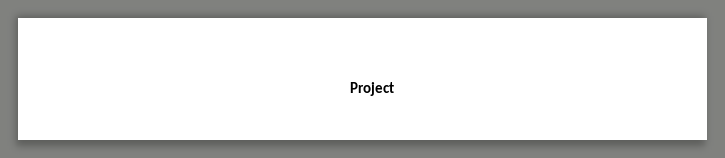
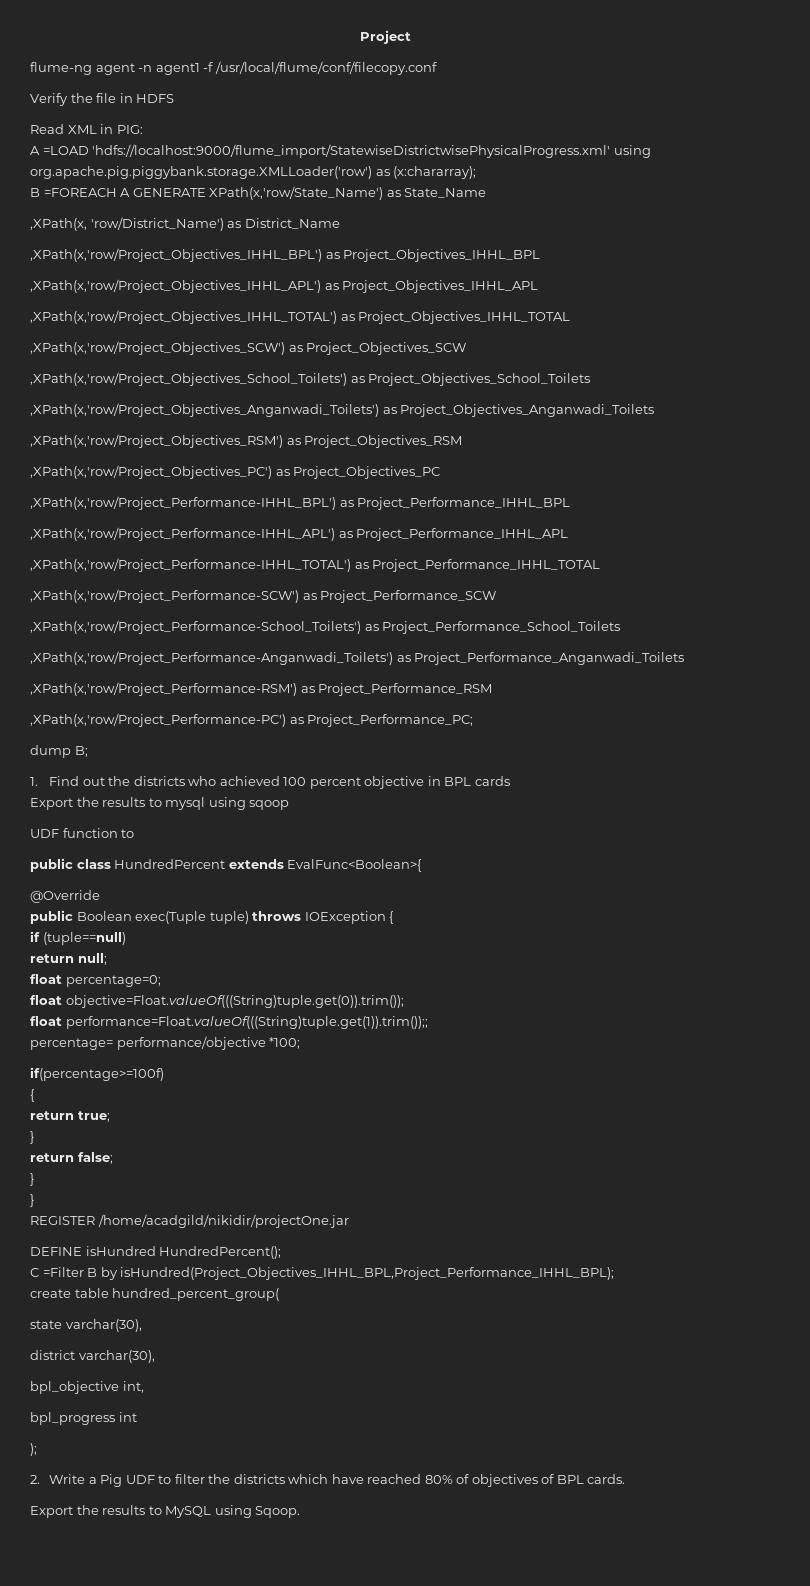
(394, 89) none -> [30,61,437,75] [30,93,175,106] [30,124,143,134] [30,144,651,158] [30,166,477,179] [30,186,487,200] [30,217,340,231] [30,248,541,262] [30,279,539,293] [30,310,571,324] [30,341,467,355] [30,372,591,386] [30,403,655,417] [30,434,463,448] [30,465,441,479] [30,496,571,510] [30,527,569,541] [30,558,601,572] [30,589,497,603] [30,620,621,634] [30,651,685,665] [30,682,493,696] [30,713,474,727] [30,745,88,758] [30,776,510,789] [30,797,290,810] [30,828,135,838] [30,858,423,872] [30,890,100,903] [30,910,395,924] [30,931,126,945] [30,953,107,965] [30,974,161,987] [30,995,404,1008] [30,1016,428,1029] [30,1036,301,1050] [30,1067,164,1081] [30,1089,35,1102] [30,1111,110,1122] [30,1131,34,1144] [30,1152,113,1164] [30,1173,34,1186] [30,1194,34,1207] [30,1214,349,1228] [30,1246,282,1259] [30,1267,615,1280] [30,1288,280,1301] [30,1319,142,1332] [30,1350,155,1363] [30,1381,144,1394] [30,1412,137,1425] [30,1443,37,1456] [30,1474,626,1487] [30,1505,301,1518] // flume-ng agent -n agent1 -f /usr/local/flume/conf/filecopy.conf // Verify the file in HDFS // Read XML in PIG: // A =LOAD 'hdfs://localhost:9000/flume_import/StatewiseDistrictwisePhysicalProgress.xml' using org.apache.pig.piggybank.storage.XMLLoader('row') as (x:chararray); // B =FOREACH A GENERATE XPath(x,'row/State_Name') as State_Name // ,XPath(x, 'row/District_Name') as District_Name // ,XPath(x,'row/Project_Objectives_IHHL_BPL') as Project_Objectives_IHHL_BPL // ,XPath(x,'row/Project_Objectives_IHHL_APL') as Project_Objectives_IHHL_APL // ,XPath(x,'row/Project_Objectives_IHHL_TOTAL') as Project_Objectives_IHHL_TOTAL // ,XPath(x,'row/Project_Objectives_SCW') as Project_Objectives_SCW // ,XPath(x,'row/Project_Objectives_School_Toilets') as Project_Objectives_School_Toilets // ,XPath(x,'row/Project_Objectives_Anganwadi_Toilets') as Project_Objectives_Anganwadi_Toilets // ,XPath(x,'row/Project_Objectives_RSM') as Project_Objectives_RSM // ,XPath(x,'row/Project_Objectives_PC') as Project_Objectives_PC // ,XPath(x,'row/Project_Performance-IHHL_BPL') as Project_Performance_IHHL_BPL // ,XPath(x,'row/Project_Performance-IHHL_APL') as Project_Performance_IHHL_APL // ,XPath(x,'row/Project_Performance-IHHL_TOTAL') as Project_Performance_IHHL_TOTAL // ,XPath(x,'row/Project_Performance-SCW') as Project_Performance_SCW // ,XPath(x,'row/Project_Performance-School_Toilets') as Project_Performance_School_Toilets // ,XPath(x,'row/Project_Performance-Anganwadi_Toilets') as Project_Performance_Anganwadi_Toilets // ,XPath(x,'row/Project_Performance-RSM') as Project_Performance_RSM // ,XPath(x,'row/Project_Performance-PC') as Project_Performance_PC; // dump B; // 1. Find out the districts who achieved 100 percent objective in BPL cards // Export the results to mysql using sqoop // UDF function to // public class HundredPercent extends EvalFunc<Boolean>{ // @Override // public Boolean exec(Tuple tuple) throws IOException { // if (tuple==null) // return null; // float percentage=0; // float objective=Float.valueOf(((String)tuple.get(0)).trim()); // float performance=Float.valueOf(((String)tuple.get(1)).trim());; // percentage= performance/objective *100; // if(percentage>=100f) // { // return true; // } // return false; // } // } // REGISTER /home/acadgild/nikidir/projectOne.jar // DEFINE isHundred HundredPercent(); // C =Filter B by isHundred(Project_Objectives_IHHL_BPL,Project_Performance_IHHL_BPL); // create table hundred_percent_group( // state varchar(30), // district varchar(30), // bpl_objective int, // bpl_progress int // ); // 2. Write a Pig UDF to filter the districts which have reached 80% of objectives of BPL cards. // Export the results to MySQL using Sqoop.

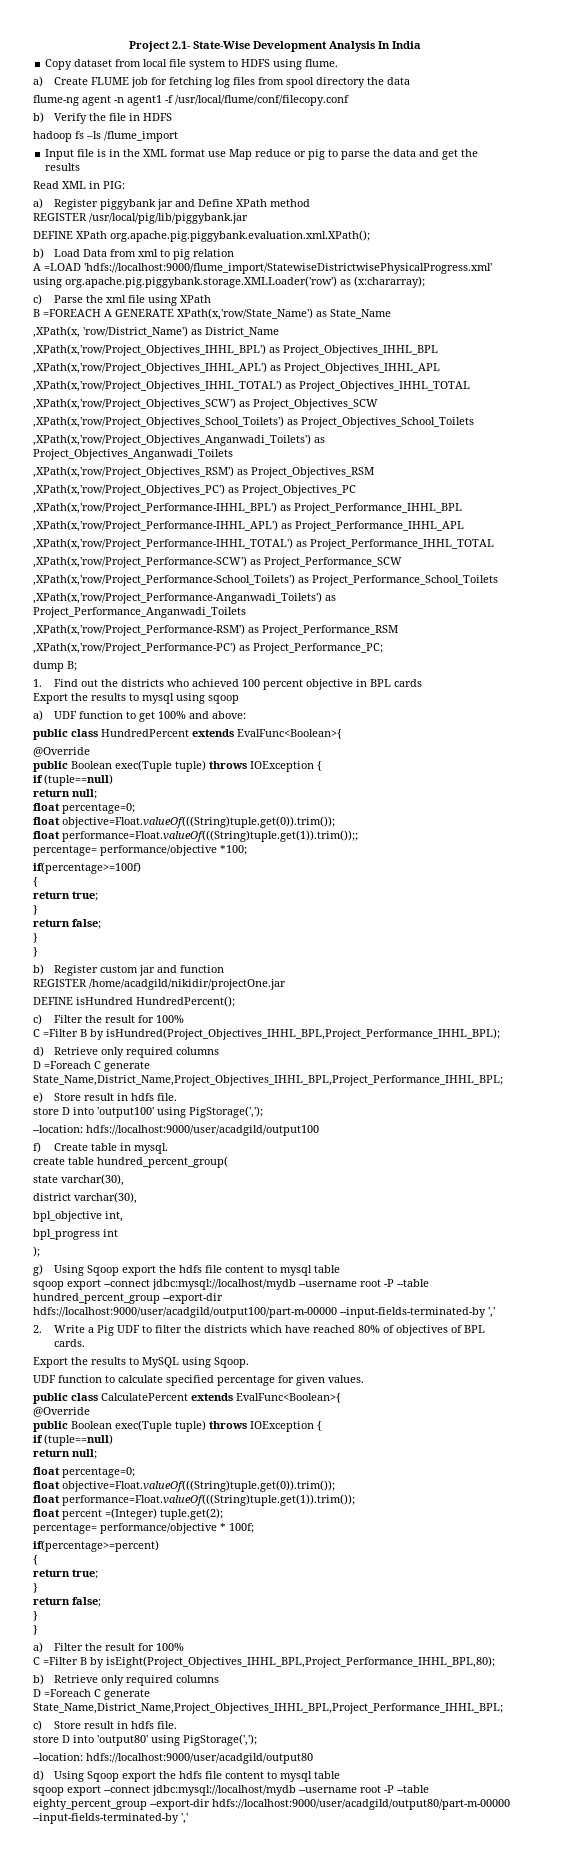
(411, 37) none -> [171,41,421,52] [45,59,339,70] [33,76,411,88] 2.1- State-Wise Development Analysis In India // Copy dataset from local file system to HDFS using flume. // a) Create FLUME job for fetching log files from spool directory the data
(437, 68) none -> [33,112,44,123] b)
[30,124,143,134] Read XML in PIG: -> [33,131,178,142] [45,149,479,160] [45,163,81,171] [33,181,125,189] [33,198,311,210] [33,213,248,224] [33,230,370,242] [33,248,235,260] hadoop fs –ls /flume_import // Input file is in the XML format use Map reduce or pig to parse the data and get the results // Read XML in PIG: // a) Register piggybank jar and Define XPath method // REGISTER /usr/local/pig/lib/piggybank.jar // DEFINE XPath org.apache.pig.piggybank.evaluation.xml.XPath(); // b) Load Data from xml to pig relation
(477, 172) none -> [33,294,212,306] // c) Parse the xml file using XPath
[30,828,135,838] UDF function to -> [33,710,247,722] a) UDF function to get 100% and above:
(34, 1200) none -> [33,964,225,976] // b) Register custom jar and function
(282, 1252) none -> [33,1014,185,1025] // c) Filter the result for 100%
(615, 1273) none -> [33,1046,220,1058] [33,1061,150,1072] [33,1075,503,1086] [33,1092,178,1103] [33,1106,263,1118] [33,1125,319,1136] [33,1142,169,1154] // d) Retrieve only required columns // D =Foreach C generate State_Name,District_Name,Project_Objectives_IHHL_BPL,Project_Performance_IHHL_BPL; // e) Store result in hdfs file. // store D into 'output100' using PigStorage(','); // --location: hdfs://localhost:9000/user/acadgild/output100 // f) Create table in mysql.
(37, 1449) none -> [33,1264,341,1276] [33,1279,429,1290] [33,1293,223,1304] [33,1307,495,1318] // g) Using Sqoop export the hdfs file content to mysql table // sqoop export --connect jdbc:mysql://localhost/mydb --username root -P --table hundred_percent_group --export-dir hdfs://localhost:9000/user/acadgild/output100/part-m-00000 --input-fields-terminated-by ','
(301, 1512) none -> [33,1375,364,1386] [33,1393,341,1404] [33,1407,90,1417] [33,1420,322,1432] [33,1434,113,1446] [33,1449,97,1459] [33,1467,135,1478] [33,1480,335,1492] [33,1494,355,1506] [33,1508,223,1520] [33,1523,254,1534] [33,1540,159,1552] [33,1555,38,1565] [33,1569,98,1579] [33,1583,38,1593] [33,1597,101,1607] [33,1611,38,1621] [33,1625,38,1635] [33,1642,185,1653] [33,1656,495,1668] [33,1674,220,1686] [33,1689,150,1700] [33,1703,503,1714] [33,1720,178,1731] [33,1734,257,1746] [33,1753,313,1764] [33,1770,341,1782] [33,1785,429,1796] [33,1799,510,1810] [33,1813,188,1824] // UDF function to calculate specified percentage for given values. // public class CalculatePercent extends EvalFunc<Boolean>{ // @Override // public Boolean exec(Tuple tuple) throws IOException { // if (tuple==null) // return null; // float percentage=0; // float objective=Float.valueOf(((String)tuple.get(0)).trim()); // float performance=Float.valueOf(((String)tuple.get(1)).trim()); // float percent =(Integer) tuple.get(2); // percentage= performance/objective * 100f; // if(percentage>=percent) // { // return true; // } // return false; // } // } // a) Filter the result for 100% // C =Filter B by isEight(Project_Objectives_IHHL_BPL,Project_Performance_IHHL_BPL,80); // b) Retrieve only required columns // D =Foreach C generate State_Name,District_Name,Project_Objectives_IHHL_BPL,Project_Performance_IHHL_BPL; // c) Store result in hdfs file. // store D into 'output80' using PigStorage(','); // --location: hdfs://localhost:9000/user/acadgild/output80 // d) Using Sqoop export the hdfs file content to mysql table // sqoop export --connect jdbc:mysql://localhost/mydb --username root -P --table eighty_percent_group --export-dir hdfs://localhost:9000/user/acadgild/output80/part-m-00000 --input-fields-terminated-by ','

